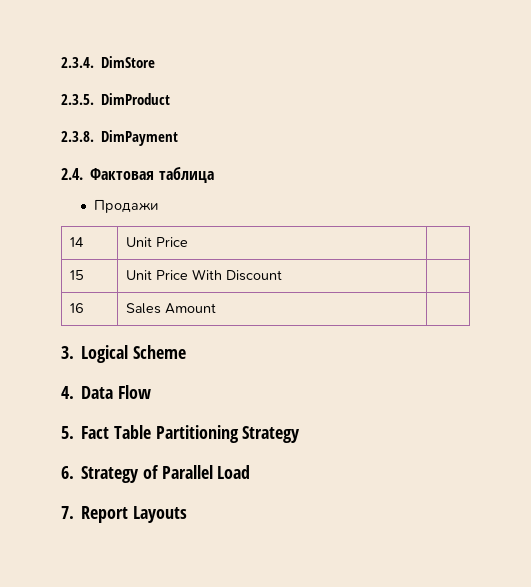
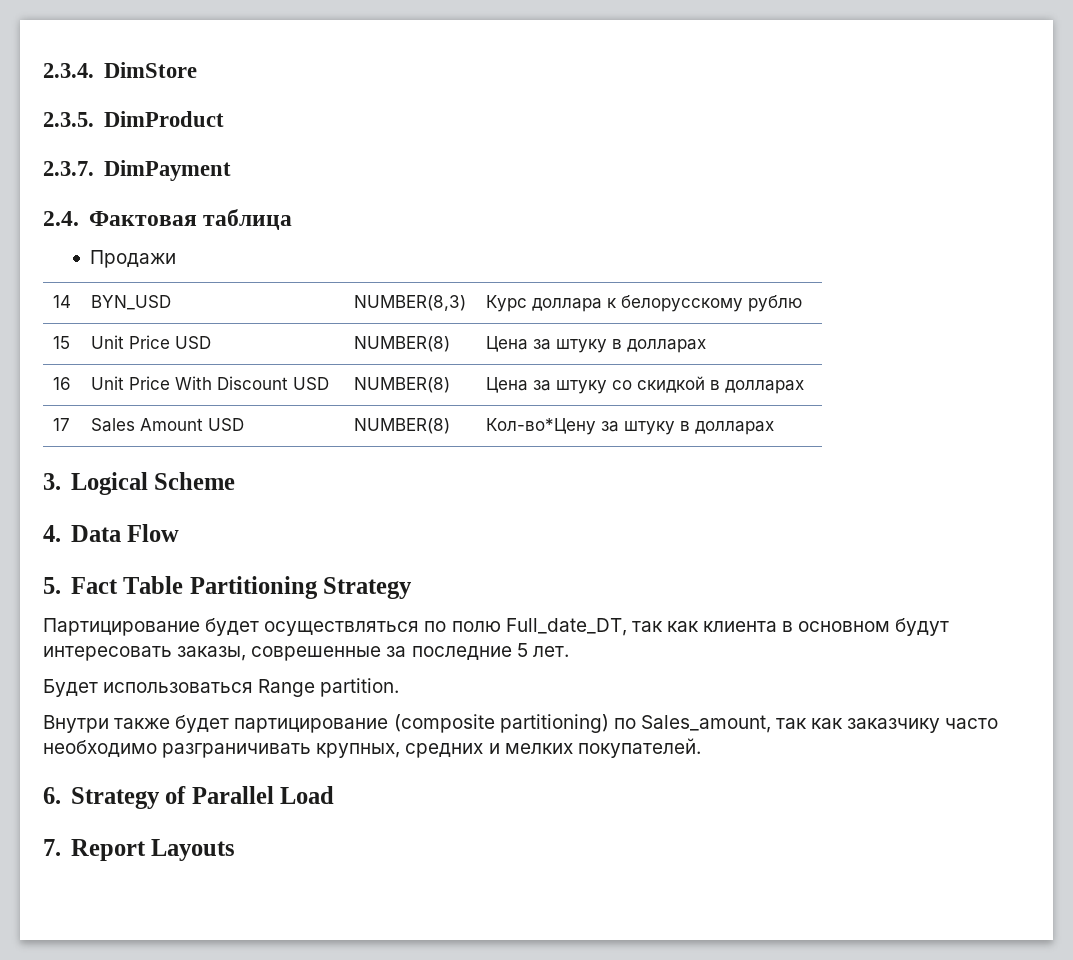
[61,131,94,142] 2.3.8. -> [43,161,94,176] 2.3.7.
[125,237,188,247] [69,270,84,280] [125,269,282,281] [69,303,84,313] [125,303,216,314] Unit Price | // 15 | Unit Price With Discount | // 16 | Sales Amount | -> [90,295,171,310] [353,295,466,311] [485,295,802,312] [52,336,70,349] [90,335,211,349] [353,336,450,352] [485,336,706,353] [52,377,71,390] [90,376,329,390] [353,377,450,393] [485,376,804,394] [52,418,70,431] [90,418,244,432] [353,418,450,434] [485,418,774,435] BYN_USD | NUMBER(8,3) | Курс доллара к белорусскому рублю // 15 | Unit Price USD | NUMBER(8) | Цена за штуку в долларах // 16 | Unit Price With Discount USD | NUMBER(8) | Цена за штуку со скидкой в долларах // 17 | Sales Amount USD | NUMBER(8) | Кол-во*Цену за штуку в долларах
(301, 434) none -> [43,618,950,636] [43,643,569,661] [43,678,400,697] [43,714,999,733] [43,738,701,758] // Партицирование будет осуществляться по полю Full_date_DT, так как клиента в основном будут интересовать заказы, соврешенные за последние 5 лет. // Будет использоваться Range partition. // Внутри также будет партицирование (composite partitioning) по Sales_amount, так как заказчику часто необходимо разграничивать крупных, средних и мелких покупателей.

